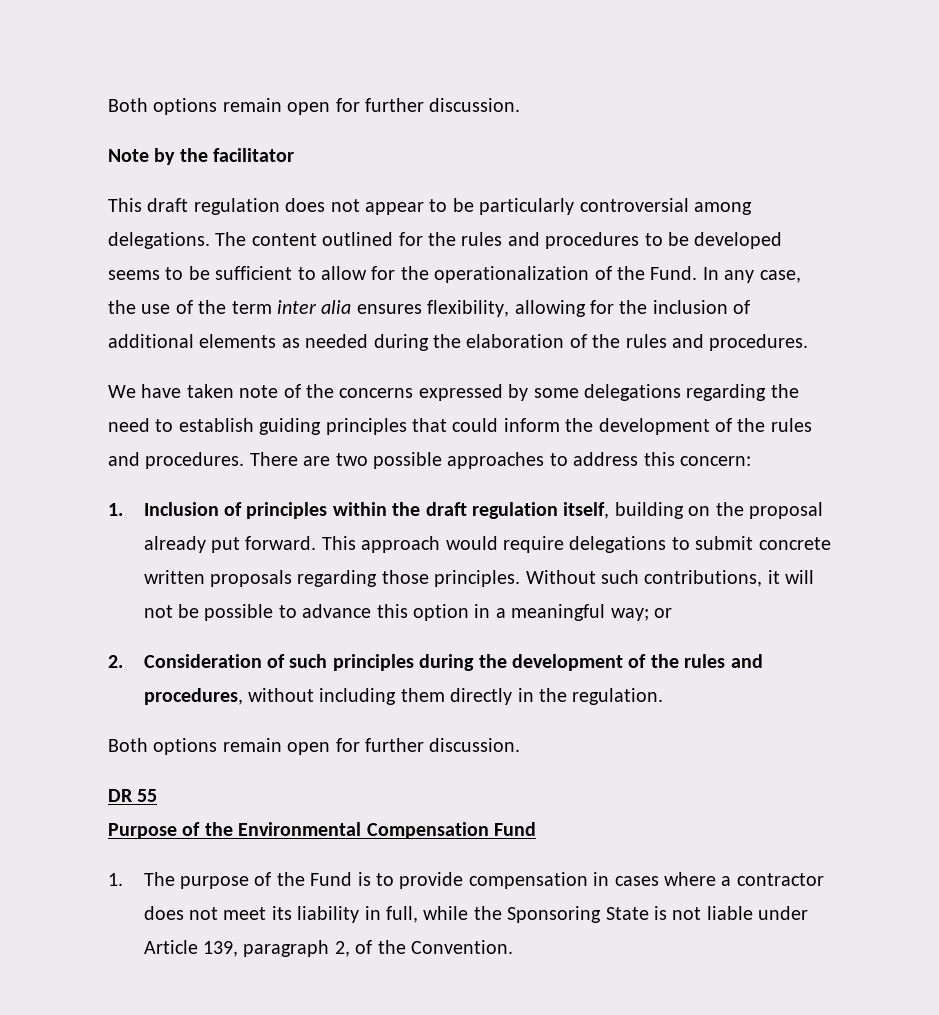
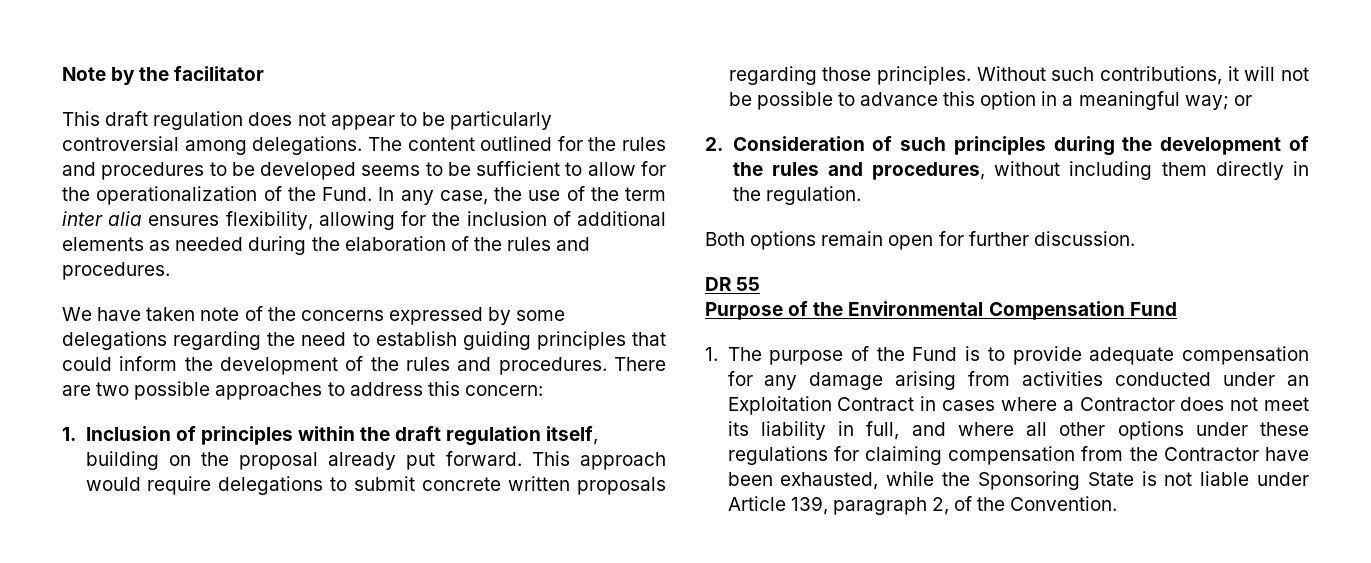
[108,98,521,115] Both options remain open for further discussion. // -> (62, 74) none
[468,872,588,889] compensation -> [1089,346,1309,365] [727,371,1309,390] [727,396,915,415] adequate compensation for any damage arising from activities conducted under an Exploitation Contract
[736,873,824,886] contractor -> [1079,397,1175,411] Contractor
(418, 914) none -> [911,421,1309,440] [727,446,1309,465] [727,472,879,490] and where all other options under these regulations for claiming compensation from the Contractor have been exhausted,

